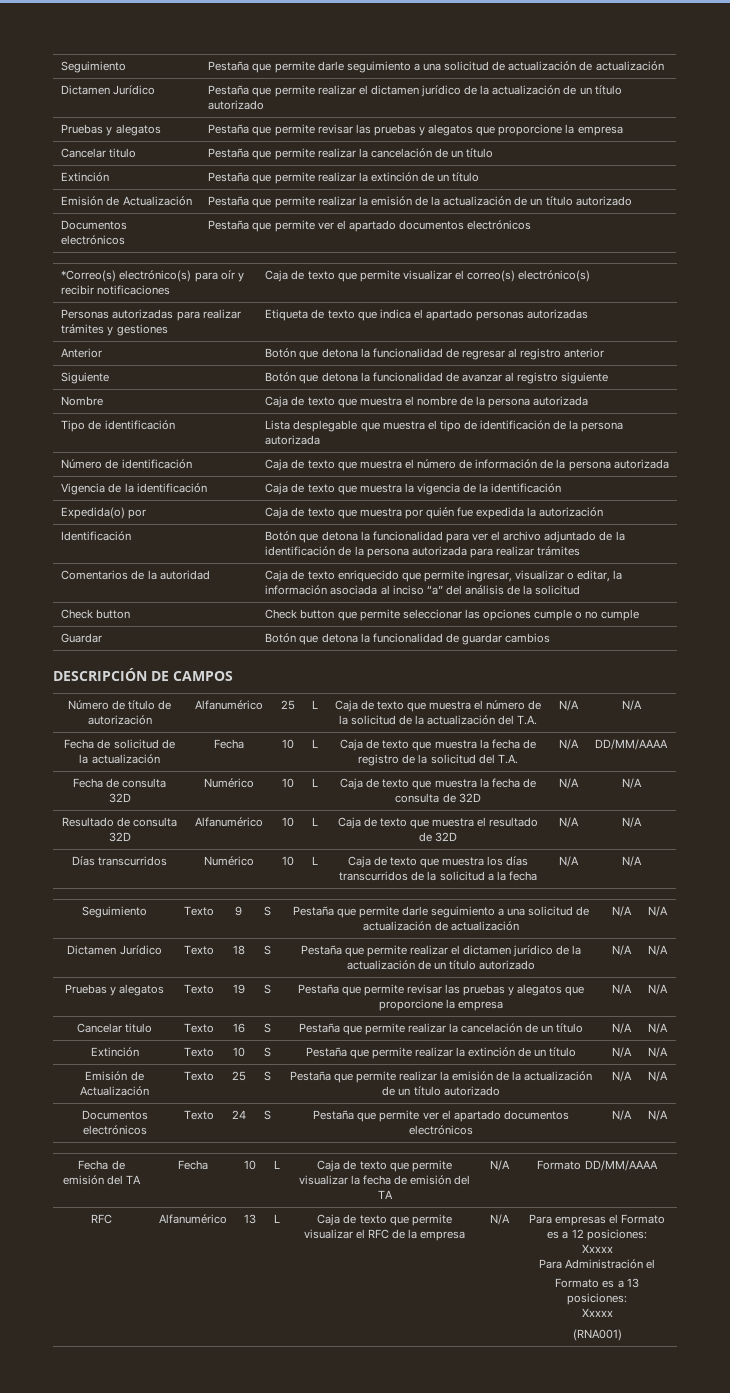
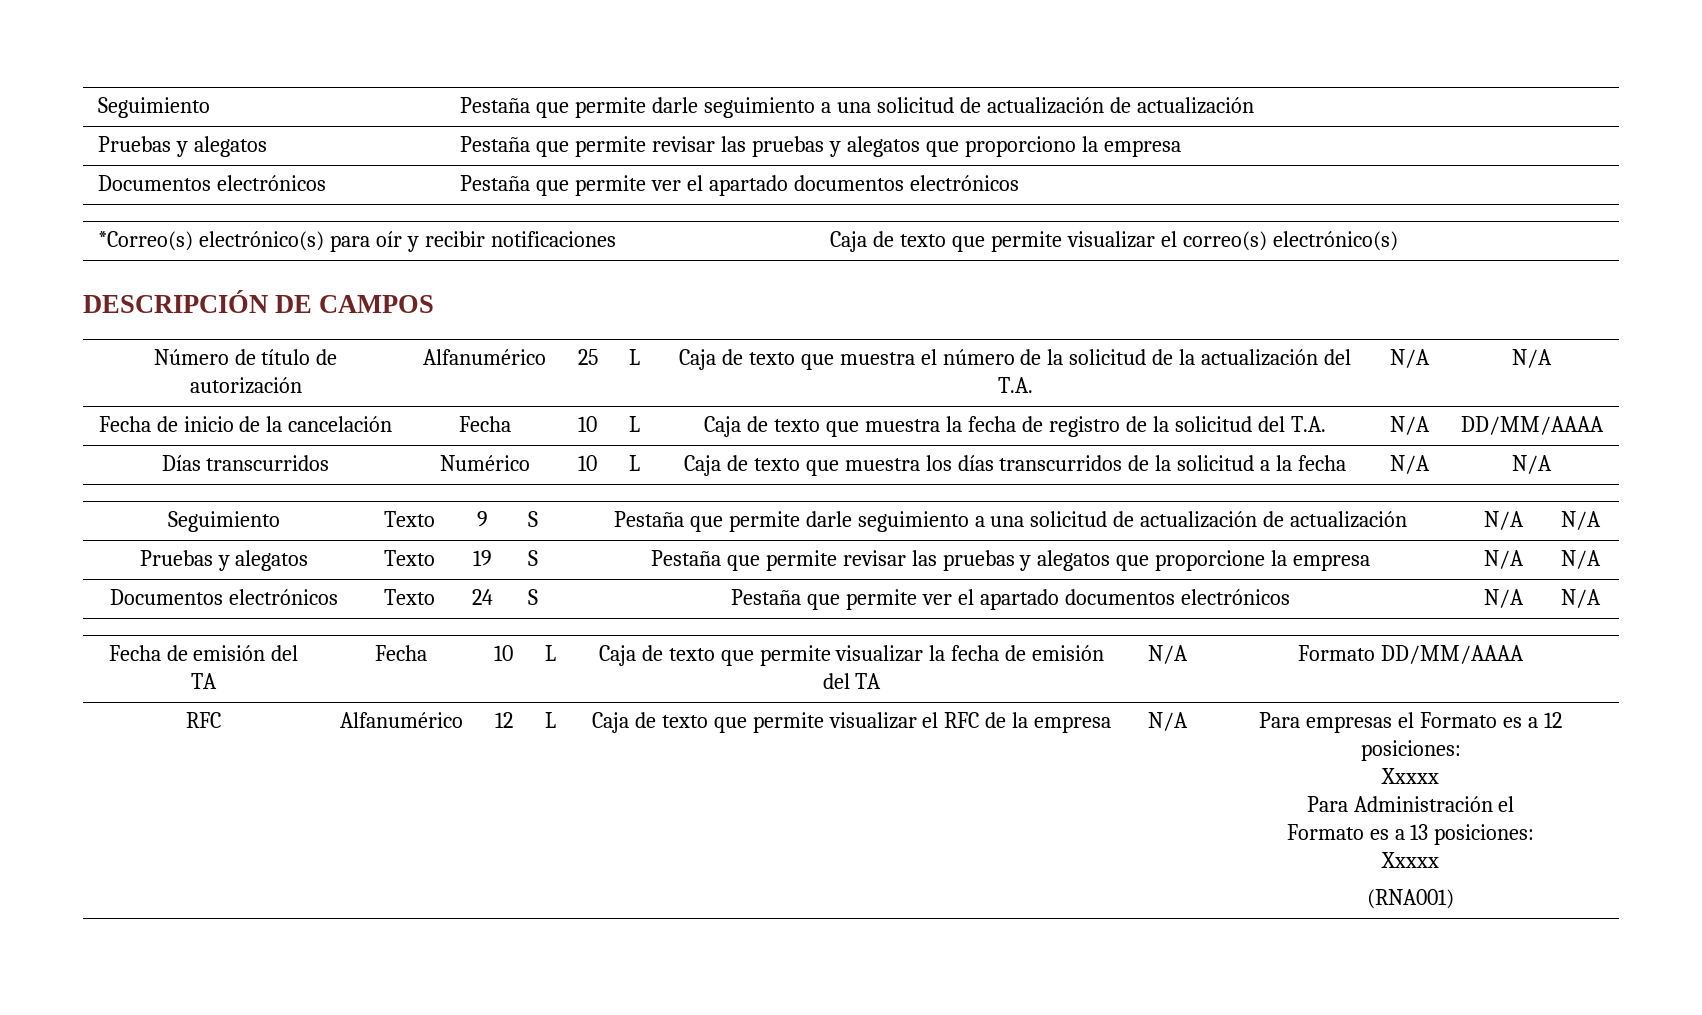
[61,85,156,95] [208,85,622,97] [208,100,265,110] // Dictamen Jurídico | Pestaña que permite realizar el dictamen jurídico de la actualización de un título autorizado -> (1254, 105) none
[498,124,623,136] [61,148,137,158] [208,148,494,160] [61,172,110,182] [208,172,480,184] [61,196,192,206] [208,196,632,208] proporcione la empresa // Cancelar titulo | Pestaña que permite realizar la cancelación de un título // Extinción | Pestaña que permite realizar la extinción de un título // Emisión de Actualización | Pestaña que permite realizar la emisión de la actualización de un título autorizado -> [964,136,1181,157] proporciono la empresa
[61,309,241,321] [61,324,168,336] [265,309,589,321] [61,348,103,358] [265,348,605,360] [61,372,110,384] [265,372,609,384] [61,396,104,406] [265,396,589,408] [61,420,175,432] [265,420,624,432] [265,435,321,445] [61,459,192,469] [265,459,669,471] [61,483,207,495] [265,483,562,495] [61,507,147,519] [265,507,604,519] [61,531,132,541] [265,531,625,543] [265,546,581,558] [61,570,210,580] [265,570,623,582] [265,585,581,595] [61,609,131,619] [265,609,640,621] [61,633,103,643] [265,633,551,645] // Personas autorizadas para realizar trámites y gestiones | Etiqueta de texto que indica el apartado personas autorizadas // Anterior | Botón que detona la funcionalidad de regresar al registro anterior // Siguiente | Botón que detona la funcionalidad de avanzar al registro siguiente // Nombre | Caja de texto que muestra el nombre de la persona autorizada // Tipo de identificación | Lista desplegable que muestra el tipo de identificación de la persona autorizada // Número de identificación | Caja de texto que muestra el número de información de la persona autorizada // Vigencia de la identificación | Caja de texto que muestra la vigencia de la identificación // Expedida(o) por | Caja de texto que muestra por quién fue expedida la autorización // Identificación | Botón que detona la funcionalidad para ver el archivo adjuntado de la identificación de la persona autorizada para realizar trámites // Comentarios de la autoridad | Caja de texto enriquecido que permite ingresar, visualizar o editar, la información asociada al inciso “a” del análisis de la solicitud // Check button | Check button que permite seleccionar las opciones cumple o no cumple // Guardar | Botón que detona la funcionalidad de guardar cambios -> (1398, 241) none
[113,739,175,749] [79,754,160,764] solicitud de la actualización -> [183,416,393,432] inicio de la cancelación
[72,778,167,788] [108,793,131,803] [203,778,254,788] [281,778,294,788] [312,778,318,787] [340,778,536,790] [395,793,481,803] [558,778,579,789] [621,778,642,789] [61,817,178,827] [108,832,131,842] [194,817,263,827] [281,817,294,827] [312,817,318,826] [337,817,539,829] [418,832,458,842] [558,817,579,828] [621,817,642,828] // Fecha de consulta 32D | Numérico | 10 | L | Caja de texto que muestra la fecha de consulta de 32D | N/A | N/A // Resultado de consulta 32D | Alfanumérico | 10 | L | Caja de texto que muestra el resultado de 32D | N/A | N/A -> (1604, 425) none
[67,945,162,955] [184,945,214,955] [232,945,245,955] [263,945,271,955] [300,945,582,957] [346,960,536,970] [611,945,632,956] [648,945,668,956] // Dictamen Jurídico | Texto | 18 | S | Pestaña que permite realizar el dictamen jurídico de la actualización de un título autorizado | N/A | N/A -> (1601, 520) none
[76,1023,153,1033] [184,1023,214,1033] [232,1023,245,1033] [263,1023,271,1033] [298,1023,584,1035] [611,1023,632,1034] [648,1023,668,1034] [90,1047,139,1057] [184,1047,214,1057] [232,1047,245,1057] [263,1047,271,1057] [305,1047,577,1059] [611,1047,632,1058] [648,1047,668,1058] [85,1071,144,1081] [80,1086,149,1096] [184,1071,214,1081] [231,1071,246,1081] [263,1071,271,1081] [289,1071,593,1083] [382,1086,500,1096] [611,1071,632,1082] [648,1071,668,1082] // Cancelar titulo | Texto | 16 | S | Pestaña que permite realizar la cancelación de un título | N/A | N/A // Extinción | Texto | 10 | S | Pestaña que permite realizar la extinción de un título | N/A | N/A // Emisión de Actualización | Texto | 25 | S | Pestaña que permite realizar la emisión de la actualización de un título autorizado | N/A | N/A -> (1601, 559) none
[244,1214,256,1224] 13 -> [494,712,513,728] 12

